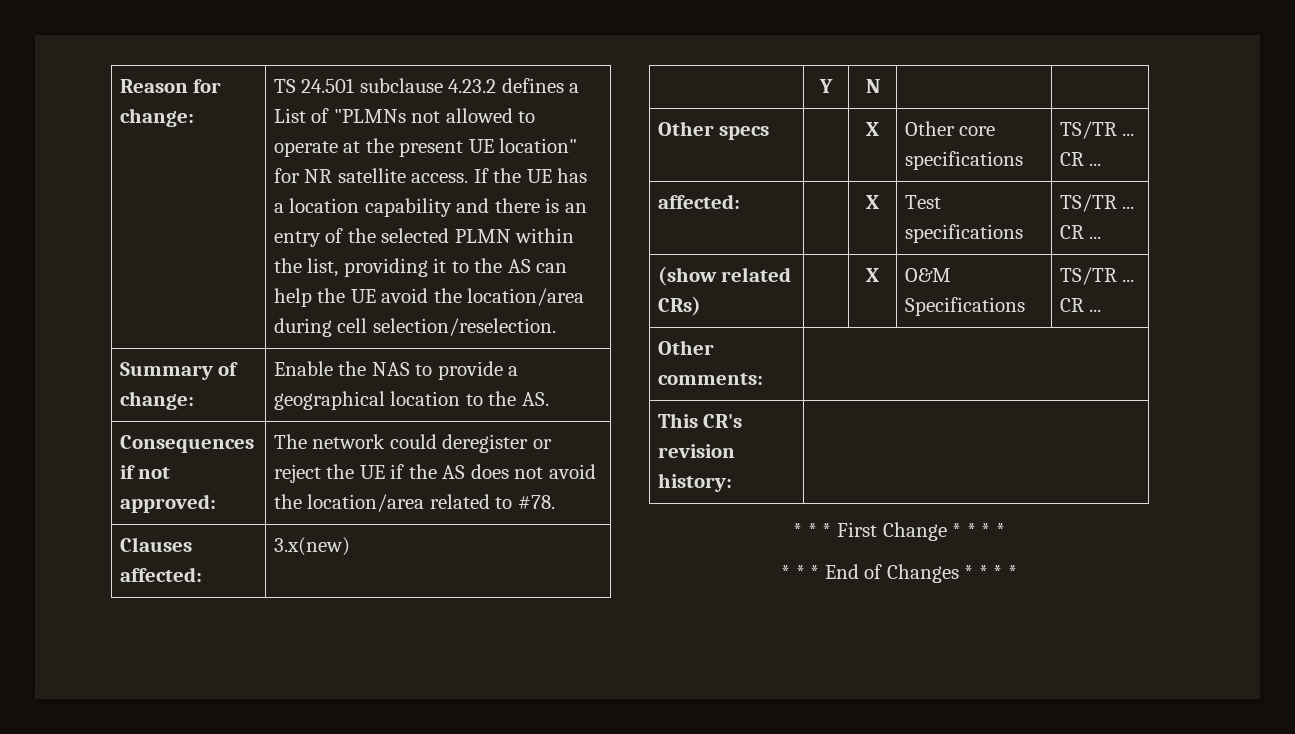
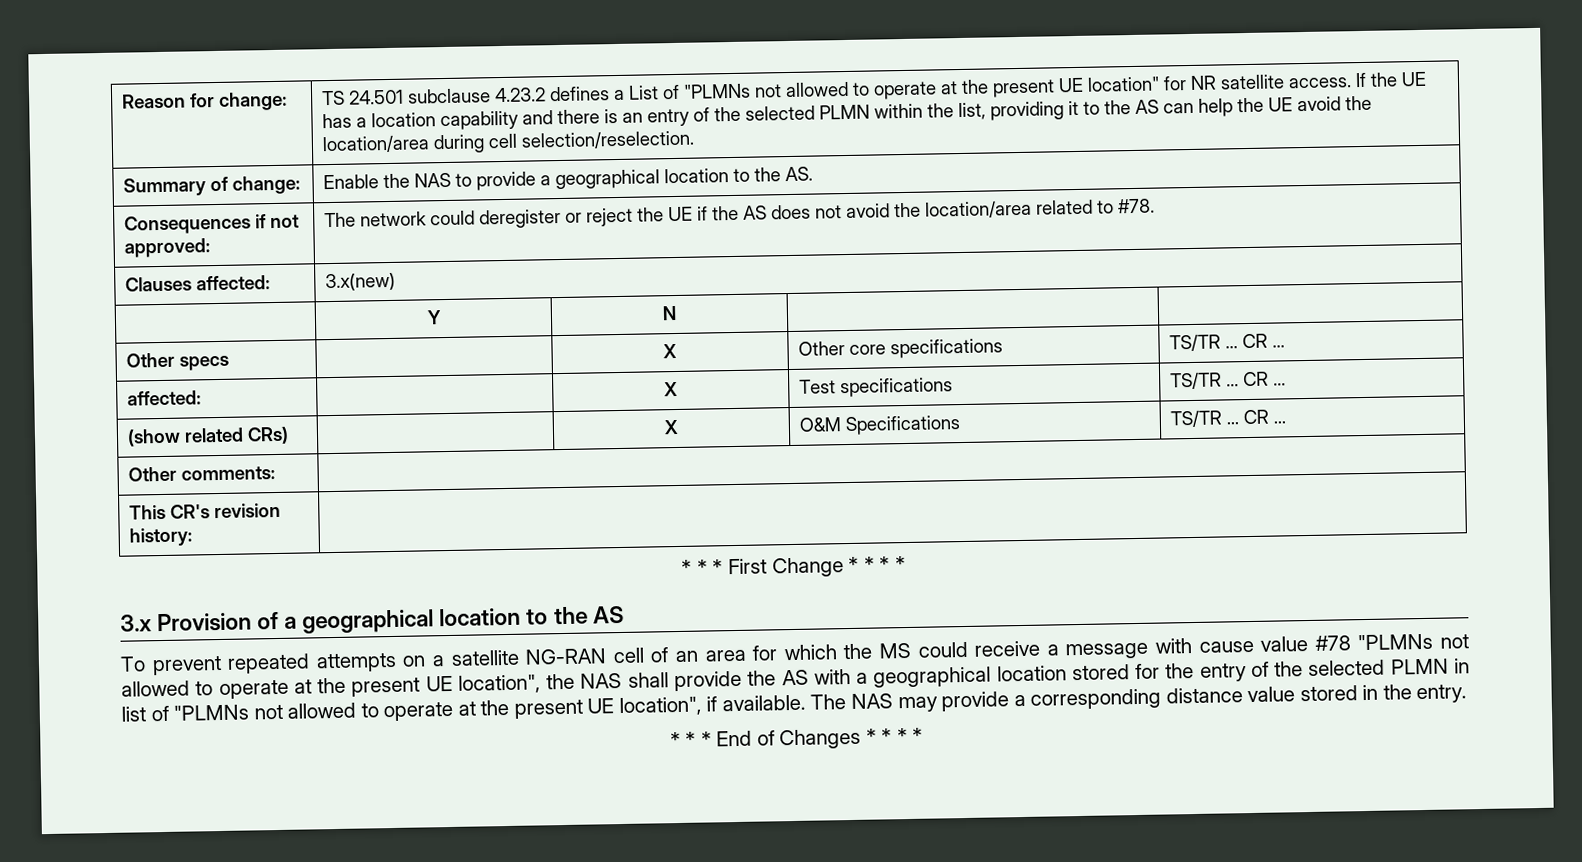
(1005, 530) none -> [120,605,624,634] [120,633,1469,676] [121,658,1471,700] [121,684,1468,722] // 3.x Provision of a geographical location to the AS // To prevent repeated attempts on a satellite NG-RAN cell of an area for which the MS could receive a message with cause value #78 "PLMNs not allowed to operate at the present UE location", the NAS shall provide the AS with a geographical location stored for the entry of the selected PLMN in list of "PLMNs not allowed to operate at the present UE location", if available. The NAS may provide a corresponding distance value stored in the entry.

